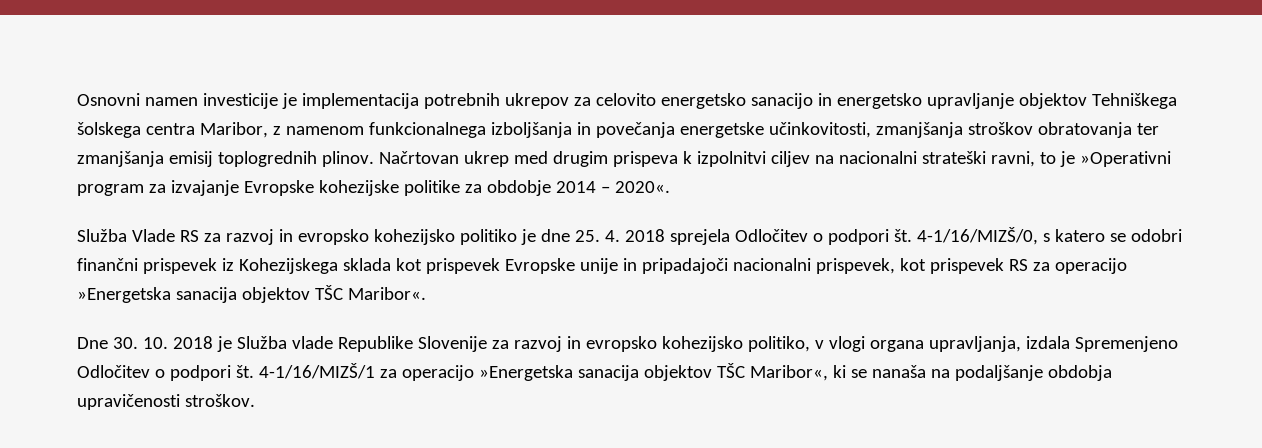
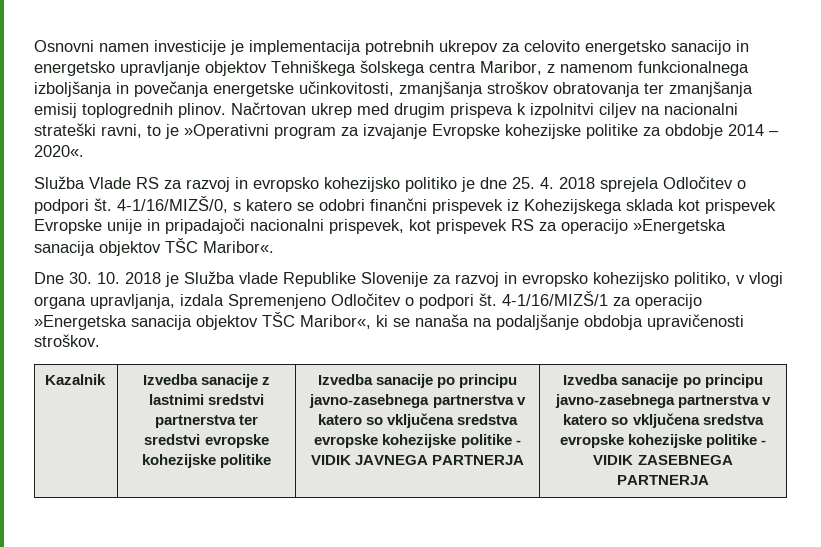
(255, 400) none -> [45,374,107,385] [142,374,271,388] [148,394,265,405] [154,415,259,428] [144,434,269,448] [141,454,272,468] [317,374,518,388] [309,394,526,408] [317,413,519,428] [314,434,521,448] [310,455,525,465] [563,374,763,388] [554,394,772,408] [563,413,764,428] [559,434,767,448] [593,455,733,465] [617,475,709,485] // Kazalnik | Izvedba sanacije z lastnimi sredstvi partnerstva ter sredstvi evropske kohezijske politike | Izvedba sanacije po principu javno-zasebnega partnerstva v katero so vključena sredstva evropske kohezijske politike - VIDIK JAVNEGA PARTNERJA | Izvedba sanacije po principu javno-zasebnega partnerstva v katero so vključena sredstva evropske kohezijske politike - VIDIK ZASEBNEGA PARTNERJA

